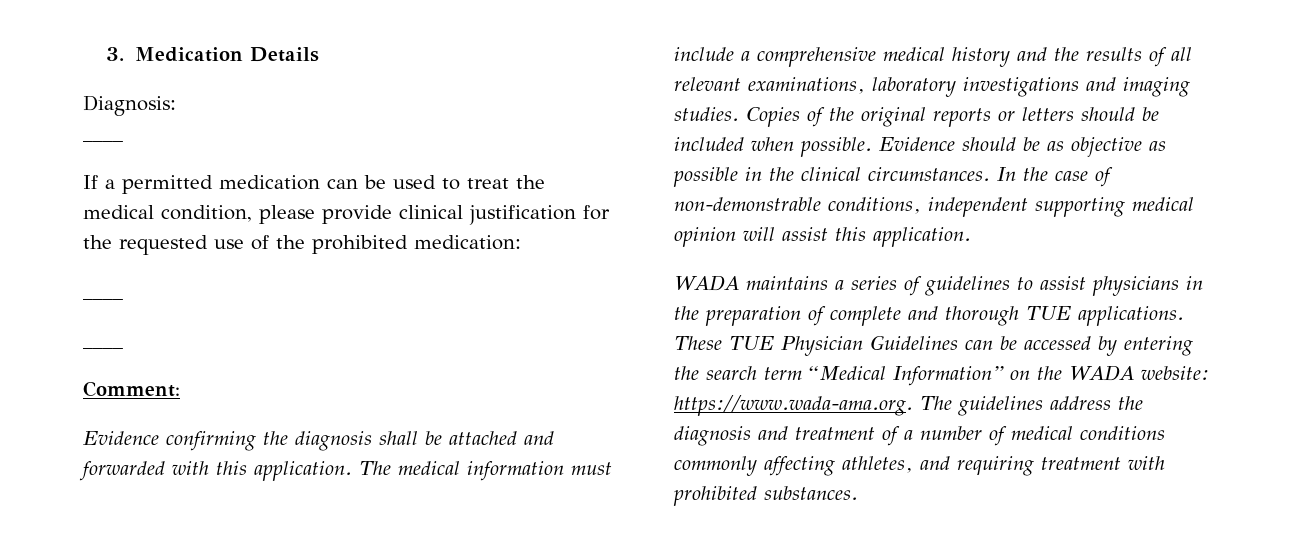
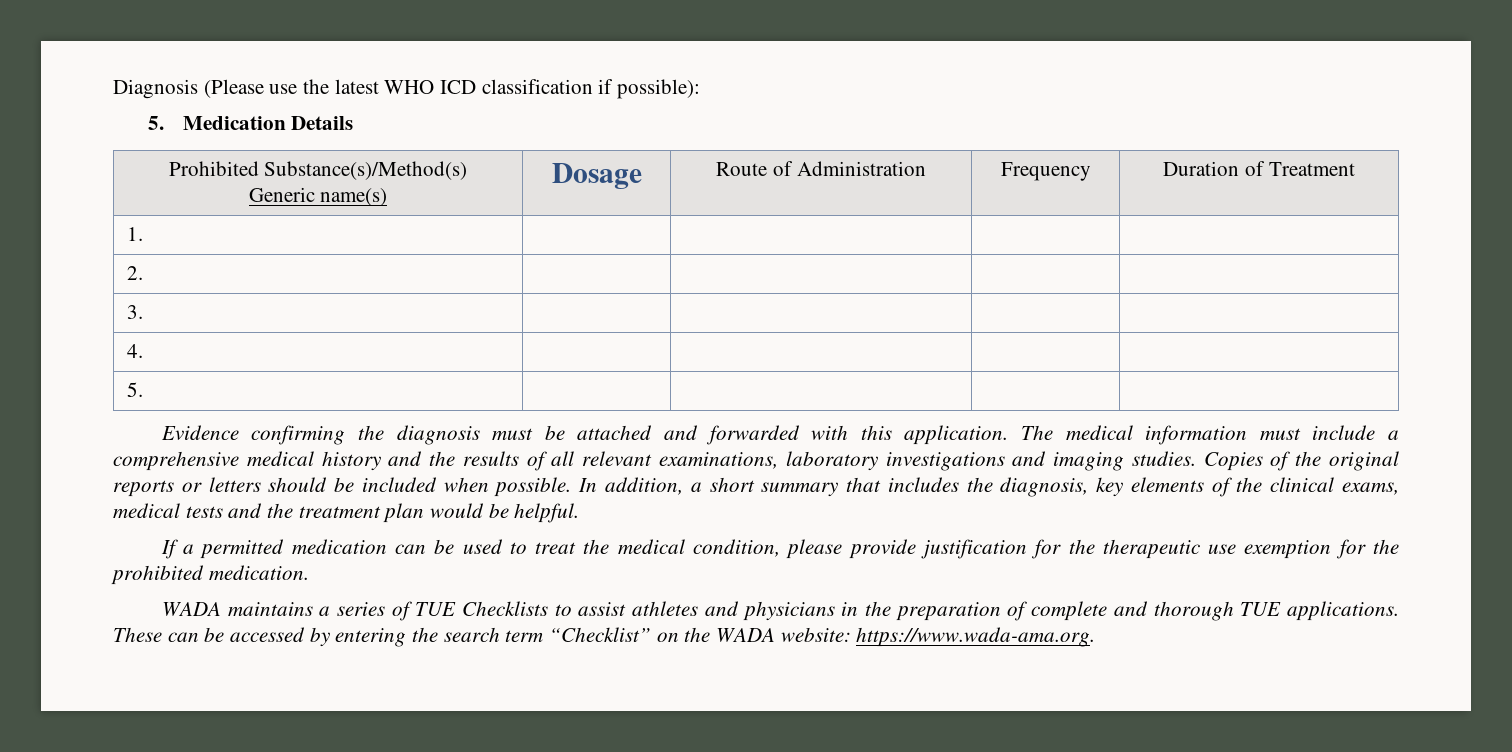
[106,47,319,62] [83,95,176,116] [83,140,123,142] [83,175,545,194] [83,205,610,225] [83,235,521,255] [83,298,123,300] [83,347,123,349] [83,381,180,397] 3. Medication Details // Diagnosis: // ____ // If a permitted medication can be used to treat the medical condition, please provide clinical justification for the requested use of the prohibited medication: // ____ // ____ // Comment: -> [113,79,701,99] [147,116,354,130] [168,161,468,180] [248,187,388,206] [551,163,642,189] [716,161,926,176] [1000,162,1091,181] [1163,161,1355,176] [127,227,144,241] [127,266,144,280] [127,305,144,319] [127,344,144,358] [127,382,144,397] Diagnosis (Please use the latest WHO ICD classification if possible): // 5. Medication Details // Prohibited Substance(s)/Method(s) // Generic name(s) | Dosage | Route of Administration | Frequency | Duration of Treatment // 1. | | | | // 2. | | | | // 3. | | | | // 4. | | | | // 5. | | | |
[379,431,418,445] shall -> [492,428,534,440] must
[879,137,1166,157] [673,167,1113,187] [674,197,1194,217] [674,227,971,247] Evidence should be as objective as possible in the clinical circumstances. In the case of non-demonstrable conditions, independent supporting medical opinion will assist this application. -> [578,477,1399,497] [113,503,580,523] [160,539,1400,559] [111,565,309,585] In addition, a short summary that includes the diagnosis, key elements of the clinical exams, medical tests and the treatment plan would be helpful. // If a permitted medication can be used to treat the medical condition, please provide justification for the therapeutic use exemption for the prohibited medication.
[924,276,1086,296] guidelines to assist -> [415,601,739,616] TUE Checklists to assist athletes and
[729,335,958,356] TUE Physician Guidelines -> (162, 634) none
[809,366,1004,386] “Medical Information” -> [549,627,652,642] “Checklist”
[919,396,1143,416] [674,426,1165,446] [674,456,1165,476] [673,486,858,506] The guidelines address the diagnosis and treatment of a number of medical conditions commonly affecting athletes, and requiring treatment with prohibited substances. -> (1096, 637) none

